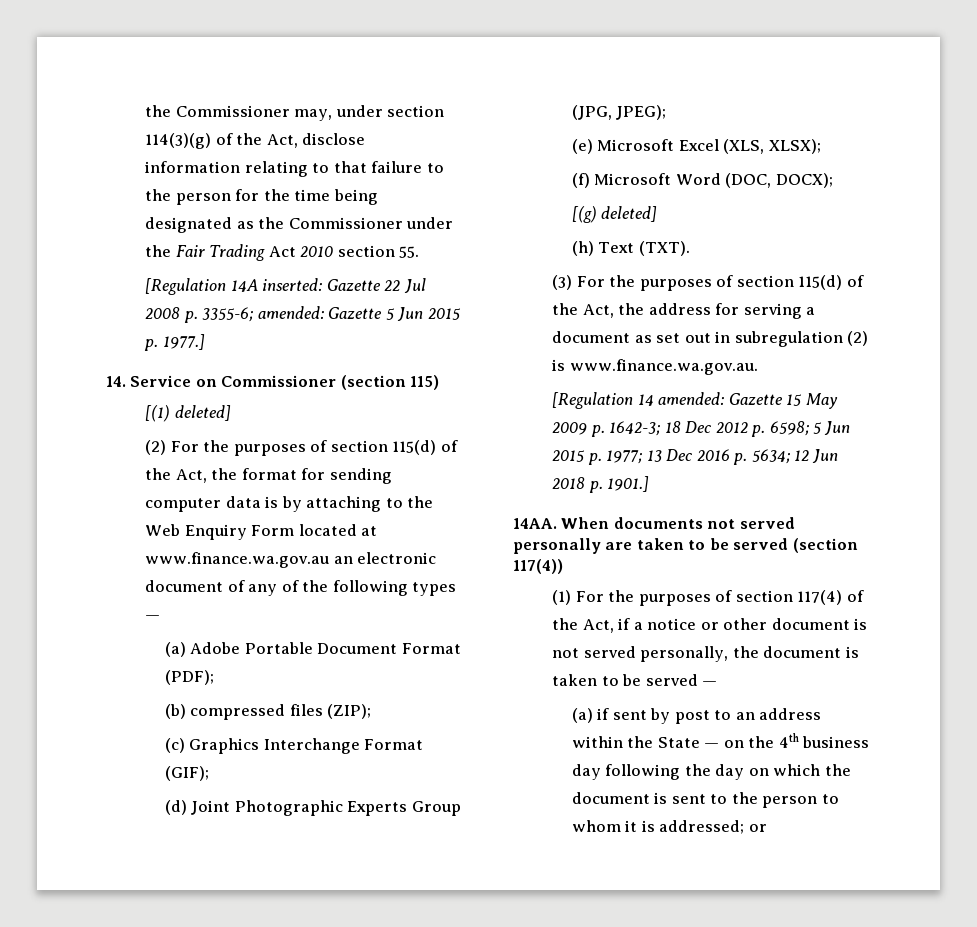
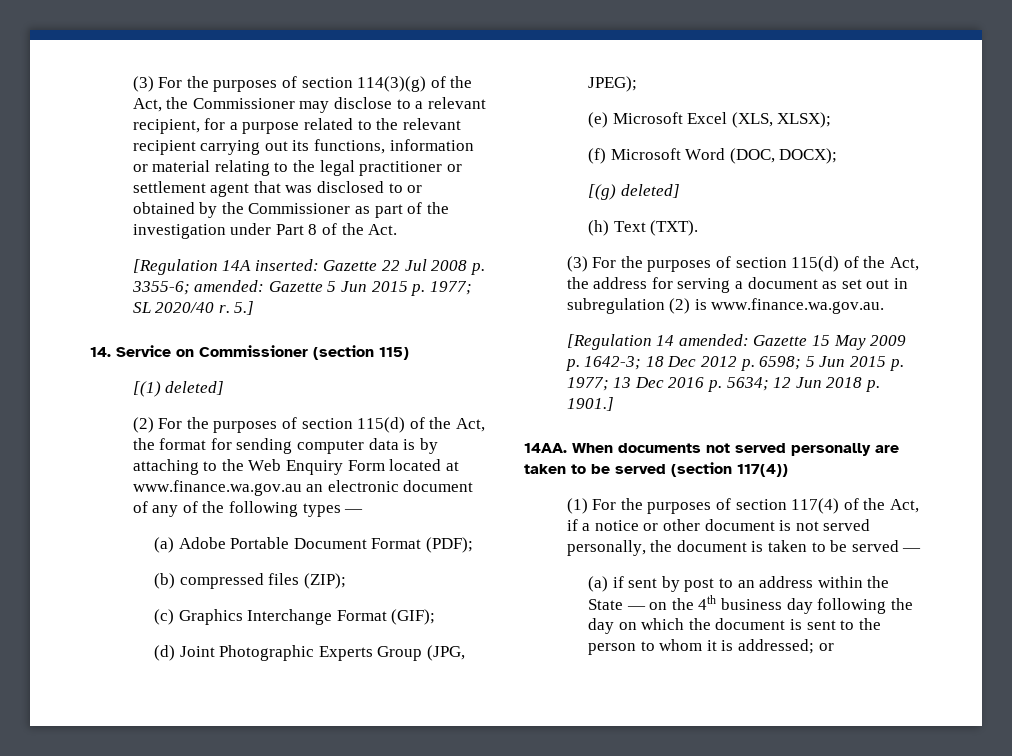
[145,105,383,121] the Commissioner may, under -> [132,76,298,92] (3) For the purposes of
[302,133,366,145] [145,161,444,177] [145,189,378,205] [145,217,454,233] [145,244,420,261] disclose information relating to that failure to the person for the time being designated as the Commissioner under the Fair Trading Act 2010 section 55. -> [166,97,486,113] [132,118,461,134] [132,139,474,155] [132,160,462,176] [132,181,423,197] [132,202,449,218] [132,223,398,239] the Commissioner may disclose to a relevant recipient, for a purpose related to the relevant recipient carrying out its functions, information or material relating to the legal practitioner or settlement agent that was disclosed to or obtained by the Commissioner as part of the investigation under Part 8 of the Act.
[162,334,205,350] 1977.] -> [429,281,472,295] [132,301,255,315] 1977; SL 2020/40 r. 5.]

